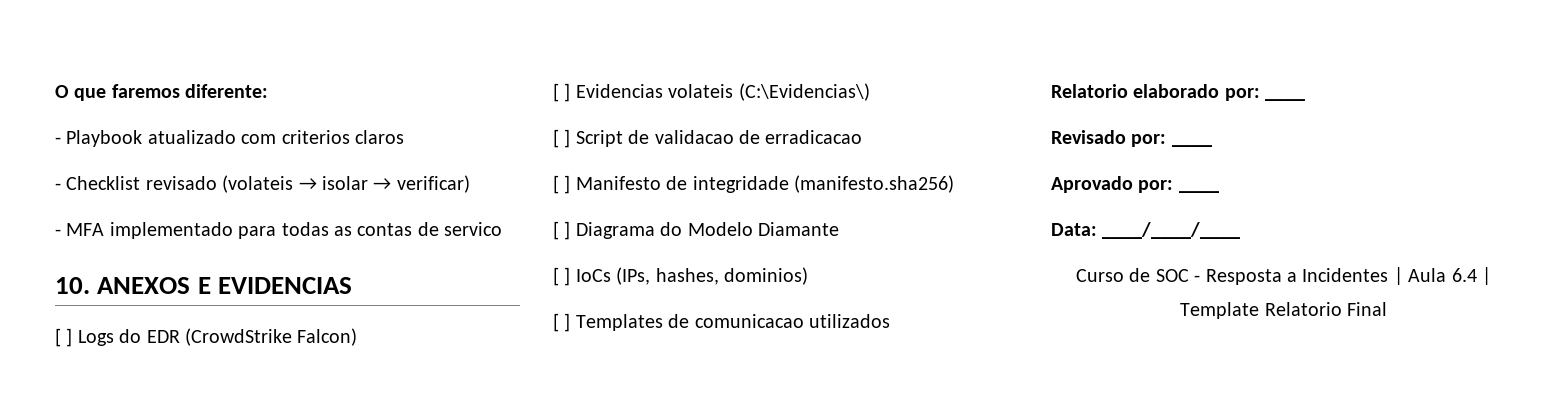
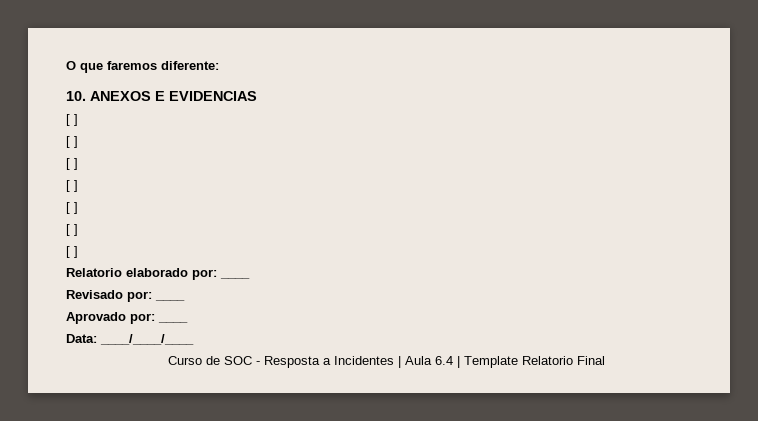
[55,130,404,147] [55,175,470,193] [55,222,503,239] // - Playbook atualizado com criterios claros // - Checklist revisado (volateis → isolar → verificar) // - MFA implementado para todas as contas de servico -> (219, 65) none
[77,328,358,346] [553,83,870,102] [553,129,863,148] [553,175,954,194] [553,221,839,240] [553,267,808,286] [553,313,890,332] Logs do EDR (CrowdStrike Falcon) // [ ] Evidencias volateis (C:\Evidencias\) // [ ] Script de validacao de erradicacao // [ ] Manifesto de integridade (manifesto.sha256) // [ ] Diagrama do Modelo Diamante // [ ] IoCs (IPs, hashes, dominios) // [ ] Templates de comunicacao utilizados -> [66,136,78,148] [66,158,78,170] [66,180,78,192] [66,202,78,214] [66,224,78,236] [66,246,78,258] // [ ] // [ ] // [ ] // [ ] // [ ] // [ ]

